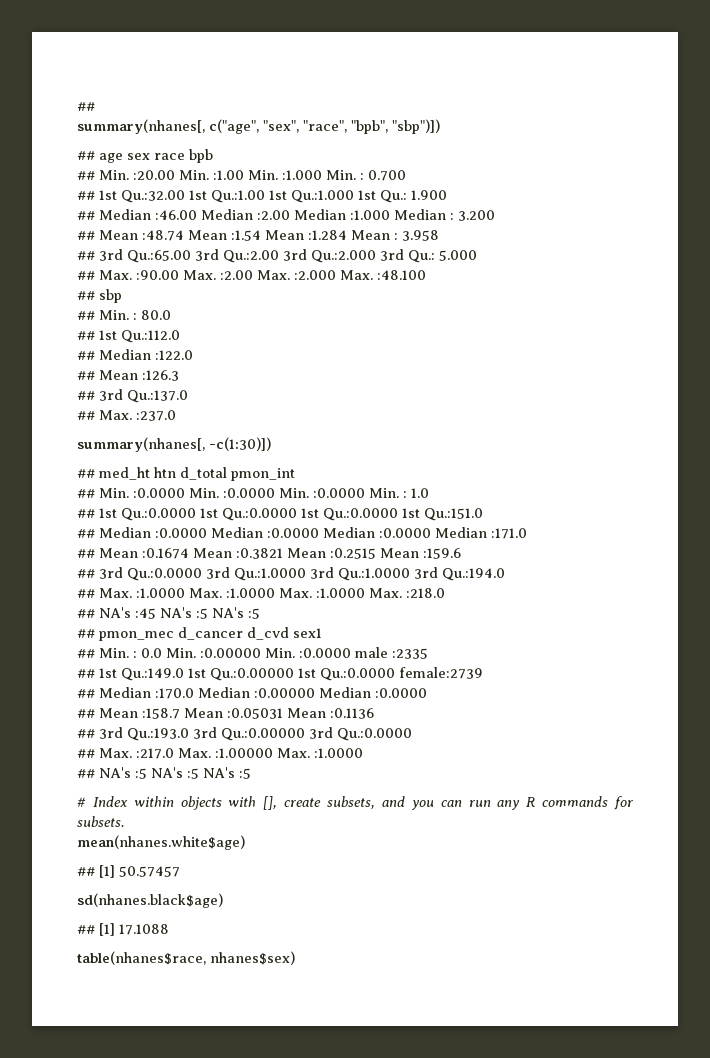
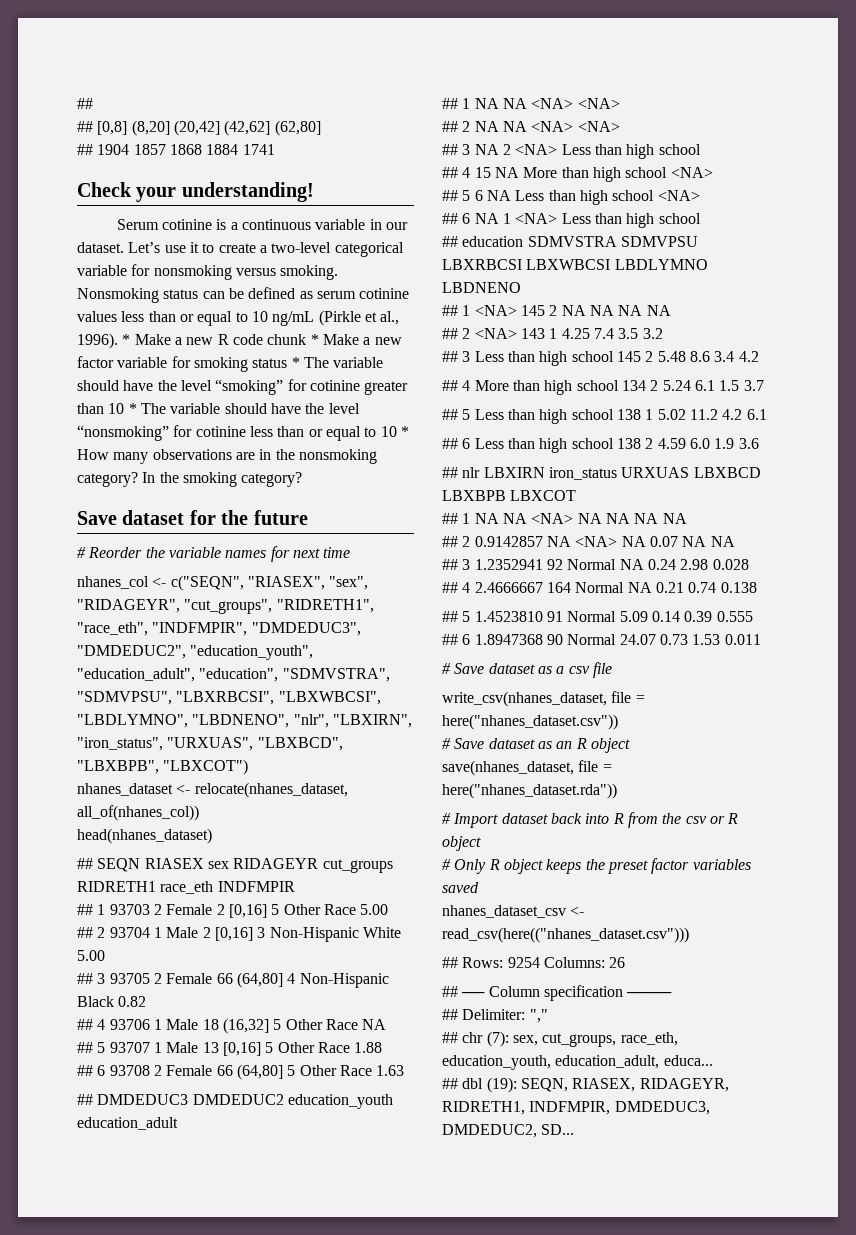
[77,119,440,134] [77,149,213,163] [77,170,406,181] [77,190,447,203] [77,209,495,221] [77,230,439,241] [77,249,477,263] [77,270,426,280] [77,289,122,303] [77,310,171,320] [77,330,180,343] [77,349,193,360] [77,370,179,381] [77,389,188,403] [77,410,176,421] [77,437,271,452] [77,467,295,481] [77,488,429,498] [77,508,483,521] [77,527,527,539] [77,548,461,559] [77,567,505,581] [77,588,445,598] [77,607,260,619] [77,627,322,641] [77,647,428,659] [77,667,483,681] [77,687,427,699] [77,708,374,719] [77,727,412,741] [77,748,363,759] [77,767,251,779] [77,796,635,810] [77,816,124,827] [77,835,245,850] [77,865,180,878] [77,893,223,908] [77,923,169,936] [77,951,295,965] summary(nhanes[, c("age", "sex", "race", "bpb", "sbp")]) // ## age sex race bpb // ## Min. :20.00 Min. :1.00 Min. :1.000 Min. : 0.700 // ## 1st Qu.:32.00 1st Qu.:1.00 1st Qu.:1.000 1st Qu.: 1.900 // ## Median :46.00 Median :2.00 Median :1.000 Median : 3.200 // ## Mean :48.74 Mean :1.54 Mean :1.284 Mean : 3.958 // ## 3rd Qu.:65.00 3rd Qu.:2.00 3rd Qu.:2.000 3rd Qu.: 5.000 // ## Max. :90.00 Max. :2.00 Max. :2.000 Max. :48.100 // ## sbp // ## Min. : 80.0 // ## 1st Qu.:112.0 // ## Median :122.0 // ## Mean :126.3 // ## 3rd Qu.:137.0 // ## Max. :237.0 // summary(nhanes[, -c(1:30)]) // ## med_ht htn d_total pmon_int // ## Min. :0.0000 Min. :0.0000 Min. :0.0000 Min. : 1.0 // ## 1st Qu.:0.0000 1st Qu.:0.0000 1st Qu.:0.0000 1st Qu.:151.0 // ## Median :0.0000 Median :0.0000 Median :0.0000 Median :171.0 // ## Mean :0.1674 Mean :0.3821 Mean :0.2515 Mean :159.6 // ## 3rd Qu.:0.0000 3rd Qu.:1.0000 3rd Qu.:1.0000 3rd Qu.:194.0 // ## Max. :1.0000 Max. :1.0000 Max. :1.0000 Max. :218.0 // ## NA's :45 NA's :5 NA's :5 // ## pmon_mec d_cancer d_cvd sex1 // ## Min. : 0.0 Min. :0.00000 Min. :0.0000 male :2335 // ## 1st Qu.:149.0 1st Qu.:0.00000 1st Qu.:0.0000 female:2739 // ## Median :170.0 Median :0.00000 Median :0.0000 // ## Mean :158.7 Mean :0.05031 Mean :0.1136 // ## 3rd Qu.:193.0 3rd Qu.:0.00000 3rd Qu.:0.0000 // ## Max. :217.0 Max. :1.00000 Max. :1.0000 // ## NA's :5 NA's :5 NA's :5 // # Index within objects with [], create subsets, and you can run any R commands for subsets. // mean(nhanes.white$age) // ## [1] 50.57457 // sd(nhanes.black$age) // ## [1] 17.1088 // table(nhanes$race, nhanes$sex) -> [77,120,321,136] [77,144,275,155] [77,182,314,202] [116,219,409,230] [77,242,404,257] [77,264,339,280] [77,287,410,303] [77,310,400,326] [77,333,402,349] [77,356,384,372] [77,379,409,395] [77,403,360,414] [77,425,409,441] [77,449,377,464] [77,472,303,487] [77,510,308,525] [77,546,351,562] [77,575,369,591] [77,599,374,614] [77,622,361,636] [77,645,314,660] [77,668,390,682] [77,691,381,705] [77,714,412,728] [77,737,343,751] [77,759,249,775] [77,782,348,798] [77,805,199,821] [77,828,212,844] [77,858,393,873] [77,881,295,894] [77,904,389,918] [77,927,401,942] [77,950,105,961] [77,972,389,988] [77,996,147,1007] [77,1018,387,1034] [77,1042,383,1056] [77,1064,405,1080] [77,1094,393,1109] [77,1117,178,1130] [442,98,620,109] [442,121,620,132] [442,144,701,159] [442,167,713,182] [442,190,700,205] [442,213,701,228] [442,236,698,247] [442,259,708,270] [442,282,521,293] [442,305,671,316] [442,328,663,339] [442,351,759,366] [442,380,764,395] [442,409,767,424] [442,438,759,453] [442,467,761,480] [442,490,577,501] [442,513,687,524] [442,536,735,547] [442,559,749,570] [442,582,757,593] [442,611,753,622] [442,634,761,645] [442,662,612,678] [442,691,645,707] [442,714,618,730] [442,738,630,753] [442,760,612,776] [442,783,617,799] [442,812,739,828] [442,836,481,851] [442,858,751,874] [442,882,479,893] [442,905,585,918] [442,927,689,943] [442,957,626,968] [442,985,673,1001] [442,1009,548,1023] [442,1031,678,1047] [442,1055,713,1070] [442,1077,729,1093] [442,1101,710,1115] [442,1124,575,1138] ## [0,8] (8,20] (20,42] (42,62] (62,80] // ## 1904 1857 1868 1884 1741 // Check your understanding! // Serum cotinine is a continuous variable in our dataset. Let’s use it to create a two-level categorical variable for nonsmoking versus smoking. Nonsmoking status can be defined as serum cotinine values less than or equal to 10 ng/mL (Pirkle et al., 1996). * Make a new R code chunk * Make a new factor variable for smoking status * The variable should have the level “smoking” for cotinine greater than 10 * The variable should have the level “nonsmoking” for cotinine less than or equal to 10 * How many observations are in the nonsmoking category? In the smoking category? // Save dataset for the future // # Reorder the variable names for next time // nhanes_col <- c("SEQN", "RIASEX", "sex", "RIDAGEYR", "cut_groups", "RIDRETH1", "race_eth", "INDFMPIR", "DMDEDUC3", "DMDEDUC2", "education_youth", "education_adult", "education", "SDMVSTRA", "SDMVPSU", "LBXRBCSI", "LBXWBCSI", "LBDLYMNO", "LBDNENO", "nlr", "LBXIRN", "iron_status", "URXUAS", "LBXBCD", "LBXBPB", "LBXCOT") // nhanes_dataset <- relocate(nhanes_dataset, all_of(nhanes_col)) // head(nhanes_dataset) // ## SEQN RIASEX sex RIDAGEYR cut_groups RIDRETH1 race_eth INDFMPIR // ## 1 93703 2 Female 2 [0,16] 5 Other Race 5.00 // ## 2 93704 1 Male 2 [0,16] 3 Non-Hispanic White 5.00 // ## 3 93705 2 Female 66 (64,80] 4 Non-Hispanic Black 0.82 // ## 4 93706 1 Male 18 (16,32] 5 Other Race NA // ## 5 93707 1 Male 13 [0,16] 5 Other Race 1.88 // ## 6 93708 2 Female 66 (64,80] 5 Other Race 1.63 // ## DMDEDUC3 DMDEDUC2 education_youth education_adult // ## 1 NA NA <NA> <NA> // ## 2 NA NA <NA> <NA> // ## 3 NA 2 <NA> Less than high school // ## 4 15 NA More than high school <NA> // ## 5 6 NA Less than high school <NA> // ## 6 NA 1 <NA> Less than high school // ## education SDMVSTRA SDMVPSU LBXRBCSI LBXWBCSI LBDLYMNO LBDNENO // ## 1 <NA> 145 2 NA NA NA NA // ## 2 <NA> 143 1 4.25 7.4 3.5 3.2 // ## 3 Less than high school 145 2 5.48 8.6 3.4 4.2 // ## 4 More than high school 134 2 5.24 6.1 1.5 3.7 // ## 5 Less than high school 138 1 5.02 11.2 4.2 6.1 // ## 6 Less than high school 138 2 4.59 6.0 1.9 3.6 // ## nlr LBXIRN iron_status URXUAS LBXBCD LBXBPB LBXCOT // ## 1 NA NA <NA> NA NA NA NA // ## 2 0.9142857 NA <NA> NA 0.07 NA NA // ## 3 1.2352941 92 Normal NA 0.24 2.98 0.028 // ## 4 2.4666667 164 Normal NA 0.21 0.74 0.138 // ## 5 1.4523810 91 Normal 5.09 0.14 0.39 0.555 // ## 6 1.8947368 90 Normal 24.07 0.73 1.53 0.011 // # Save dataset as a csv file // write_csv(nhanes_dataset, file = here("nhanes_dataset.csv")) // # Save dataset as an R object // save(nhanes_dataset, file = here("nhanes_dataset.rda")) // # Import dataset back into R from the csv or R object // # Only R object keeps the preset factor variables saved // nhanes_dataset_csv <- read_csv(here(("nhanes_dataset.csv"))) // ## Rows: 9254 Columns: 26 // ## ── Column specification ──── // ## Delimiter: "," // ## chr (7): sex, cut_groups, race_eth, education_youth, education_adult, educa... // ## dbl (19): SEQN, RIASEX, RIDAGEYR, RIDRETH1, INDFMPIR, DMDEDUC3, DMDEDUC2, SD...

